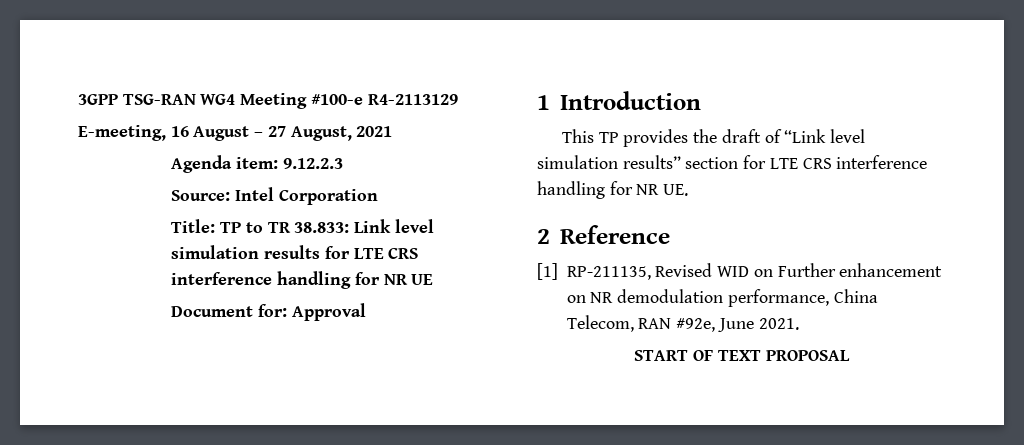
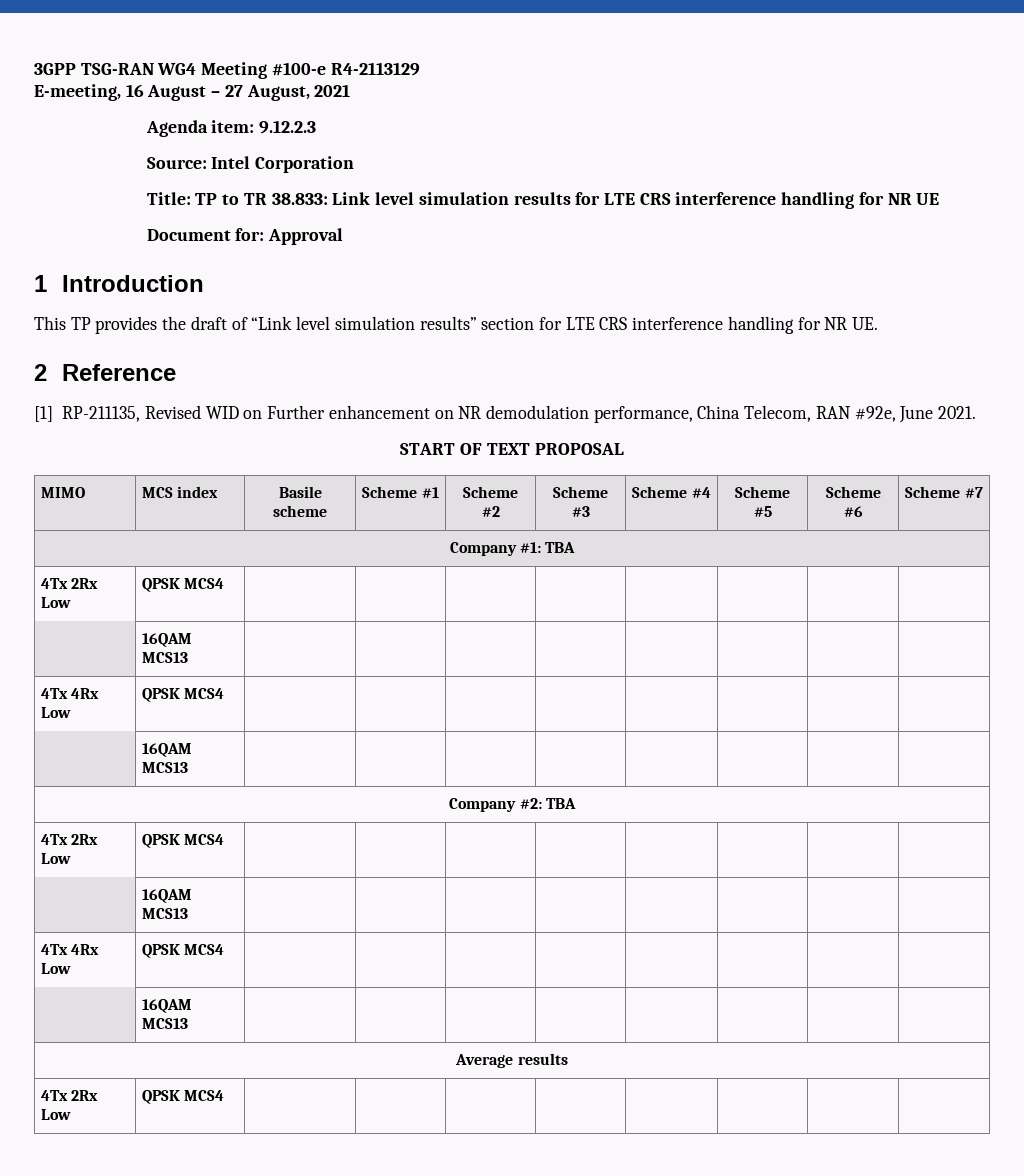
(850, 355) none -> [41,487,86,498] [142,486,219,498] [278,486,322,498] [273,505,327,517] [362,486,439,498] [463,486,518,498] [481,506,500,517] [553,486,608,498] [571,506,590,517] [632,486,711,498] [735,486,790,498] [753,506,772,517] [825,486,881,498] [843,506,863,517] [905,486,983,498] [449,542,576,556] [41,578,99,589] [41,597,72,608] [142,578,225,592] [142,633,193,647] [142,652,189,663] [41,688,100,699] [41,707,72,718] [142,688,225,702] [142,743,193,757] [142,762,189,773] [449,798,576,812] [41,834,99,845] [41,853,72,864] [142,834,225,848] [142,889,193,903] [142,908,189,919] [41,944,100,955] [41,963,72,974] [142,944,225,958] [142,999,193,1013] [142,1018,189,1029] [455,1053,568,1068] [41,1090,99,1101] [41,1109,72,1120] [142,1090,225,1104] // MIMO | MCS index | Basile scheme | Scheme #1 | Scheme #2 | Scheme #3 | Scheme #4 | Scheme #5 | Scheme #6 | Scheme #7 // Company #1: TBA // 4Tx 2Rx Low | QPSK MCS4 | | | | | | | | // | 16QAM MCS13 | | | | | | | | // 4Tx 4Rx Low | QPSK MCS4 | | | | | | | | // | 16QAM MCS13 | | | | | | | | // Company #2: TBA // 4Tx 2Rx Low | QPSK MCS4 | | | | | | | | // | 16QAM MCS13 | | | | | | | | // 4Tx 4Rx Low | QPSK MCS4 | | | | | | | | // | 16QAM MCS13 | | | | | | | | // Average results // 4Tx 2Rx Low | QPSK MCS4 | | | | | | | |

